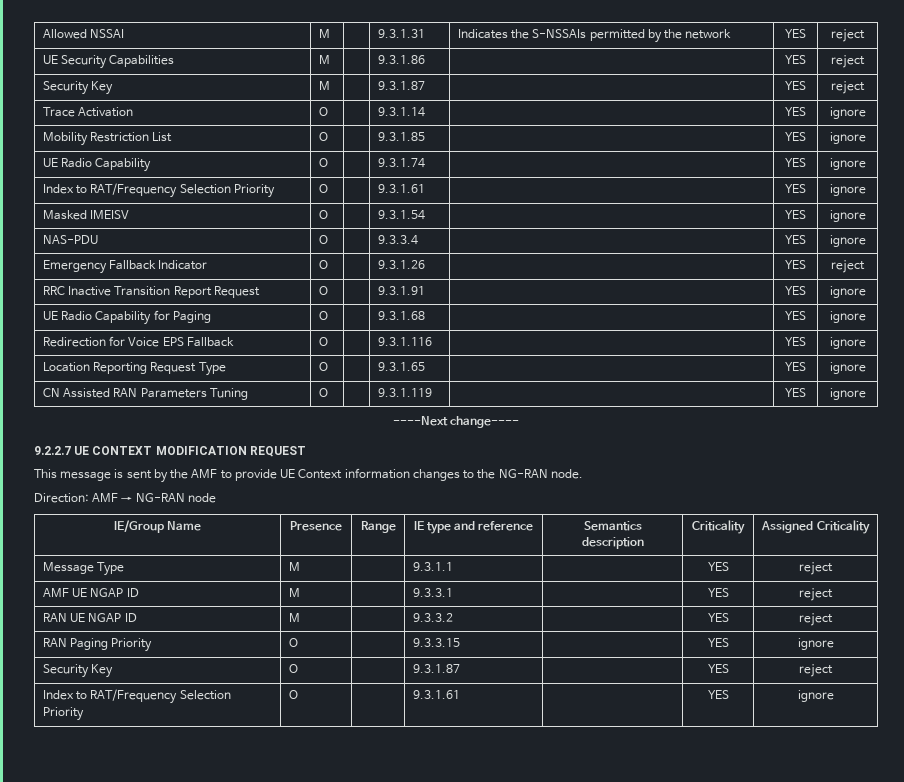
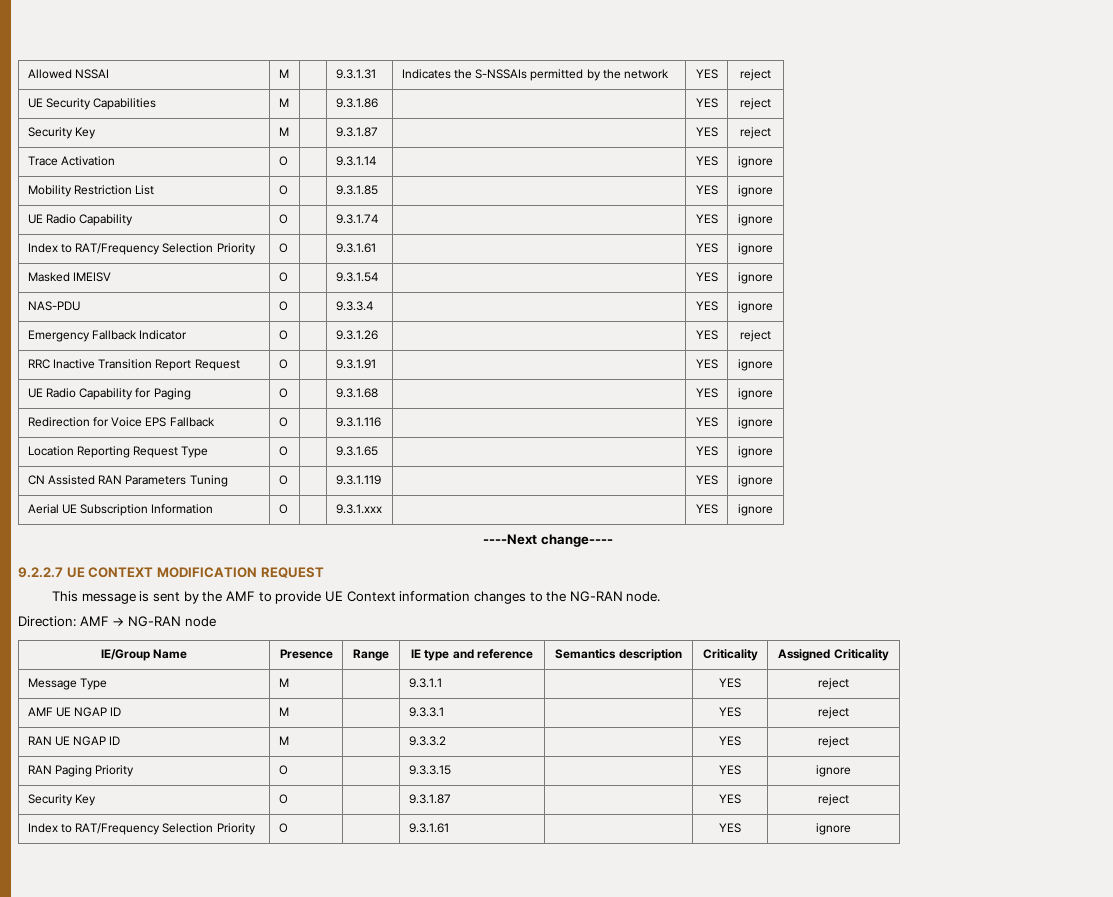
(866, 394) none -> [27,504,214,516] [278,504,288,514] [335,504,382,514] [695,504,718,514] [738,504,773,516] // Aerial UE Subscription Information | O | | 9.3.1.xxx | | YES | ignore

